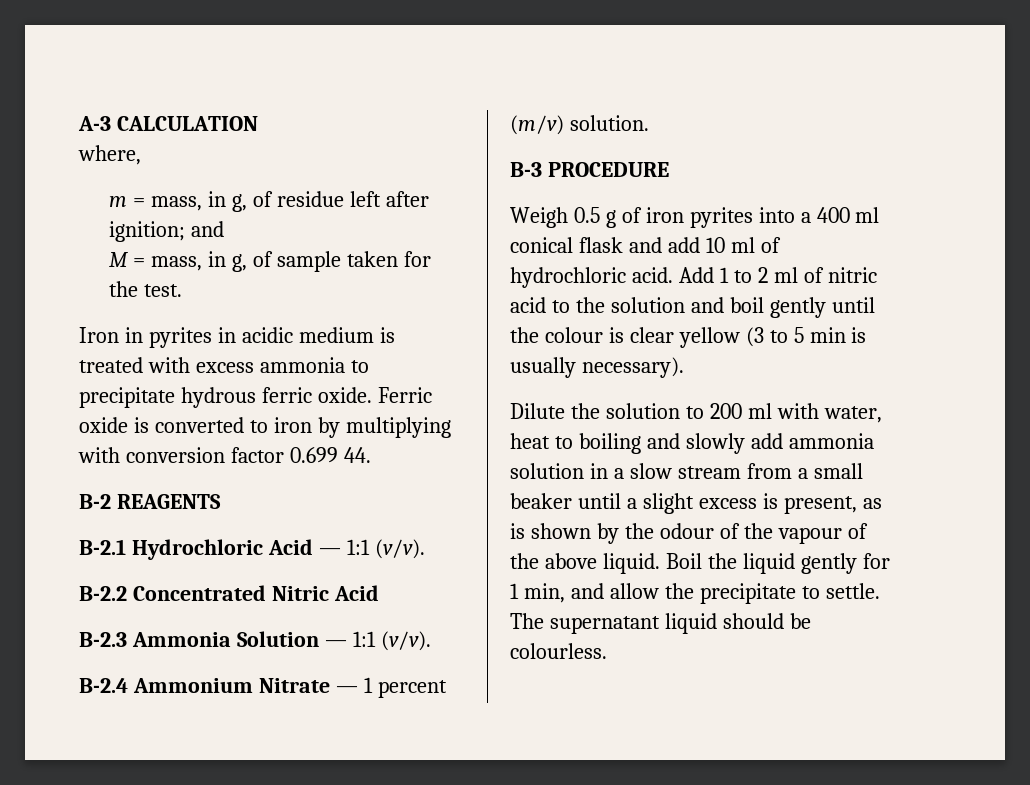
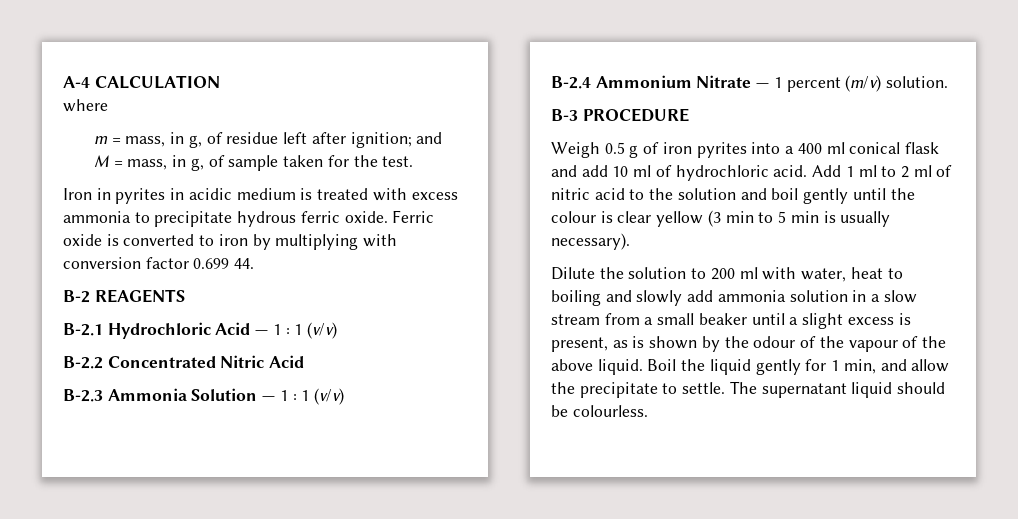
[78,116,111,131] A-3 -> [63,76,90,88] A-4
[78,145,141,165] where, -> [63,99,108,112] where
[346,539,425,559] 1:1 (v/v). -> [272,322,338,339] 1 : 1 (v/v)
[352,631,431,651] 1:1 (v/v). -> [279,388,345,405] 1 : 1 (v/v)
(729, 275) none -> [858,165,877,177] ml
(764, 337) none -> [725,211,754,223] min

